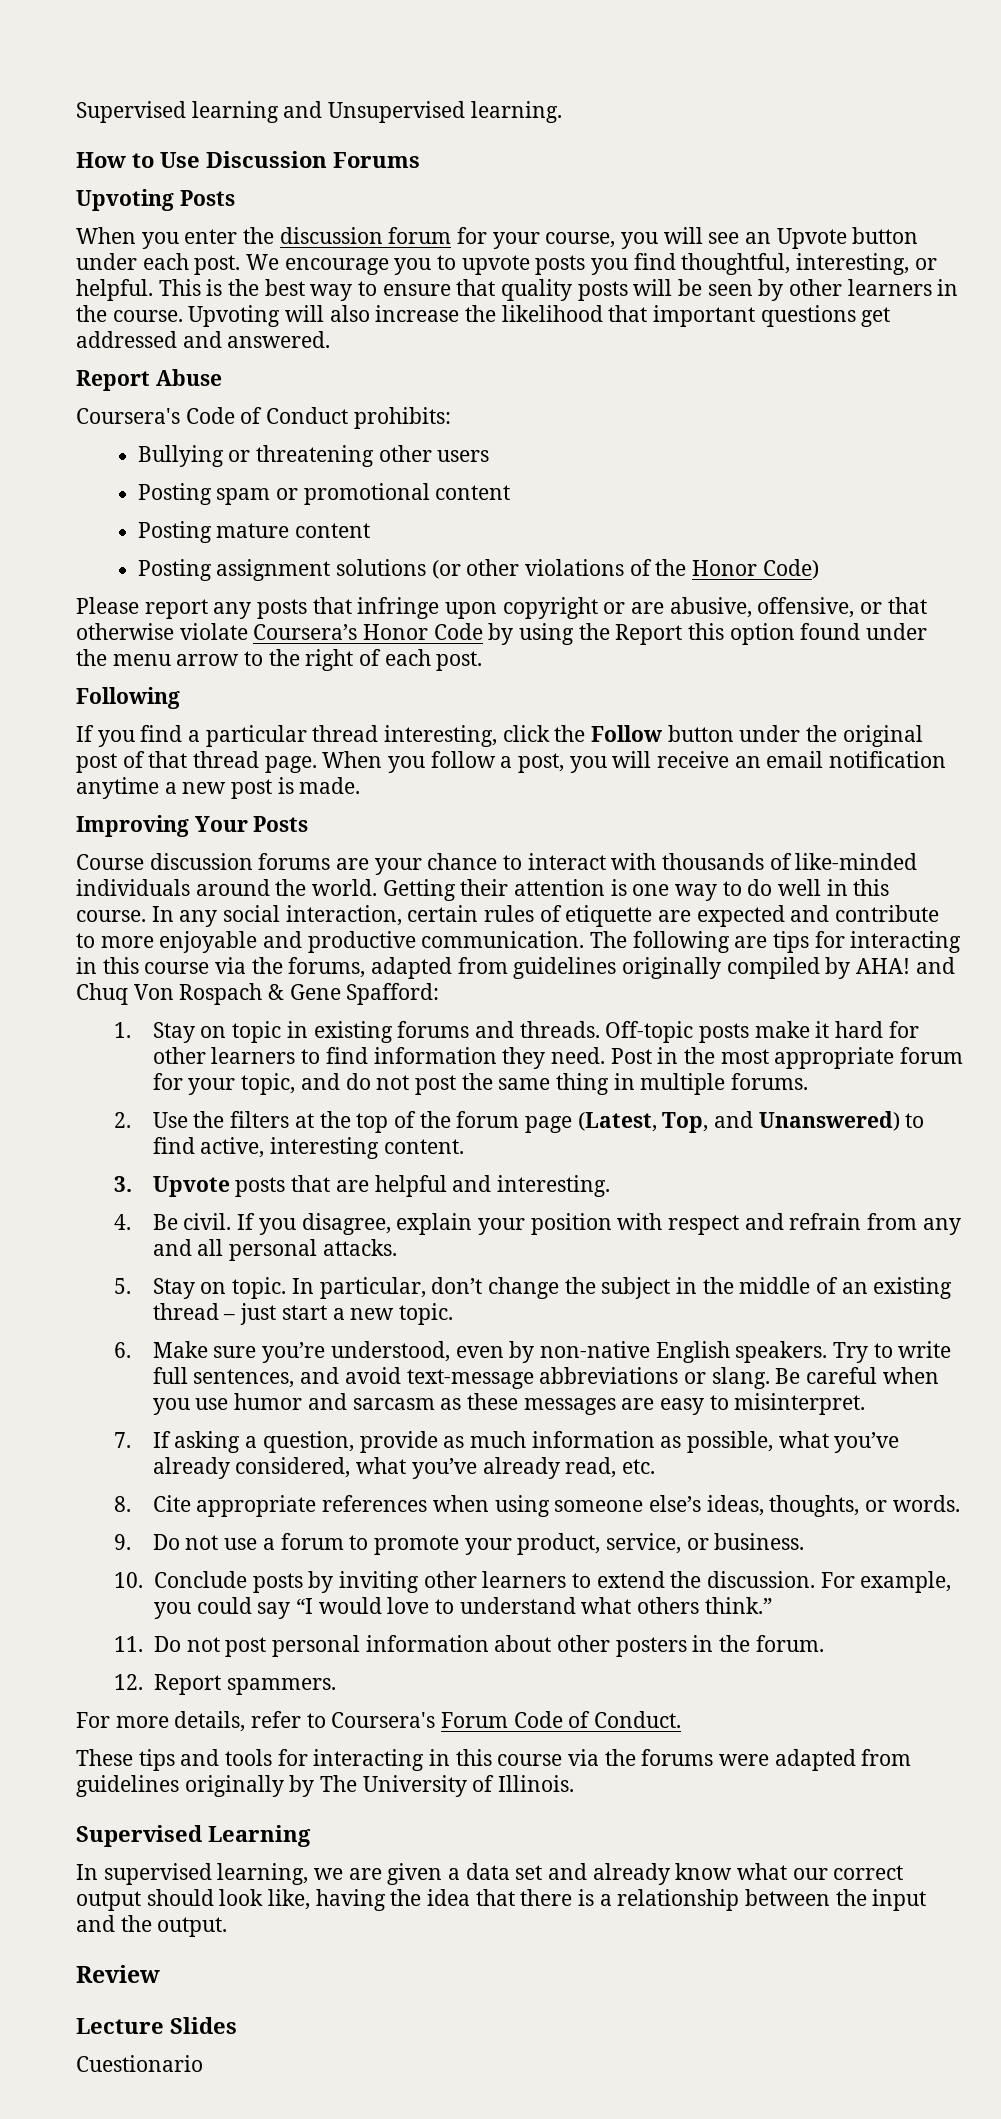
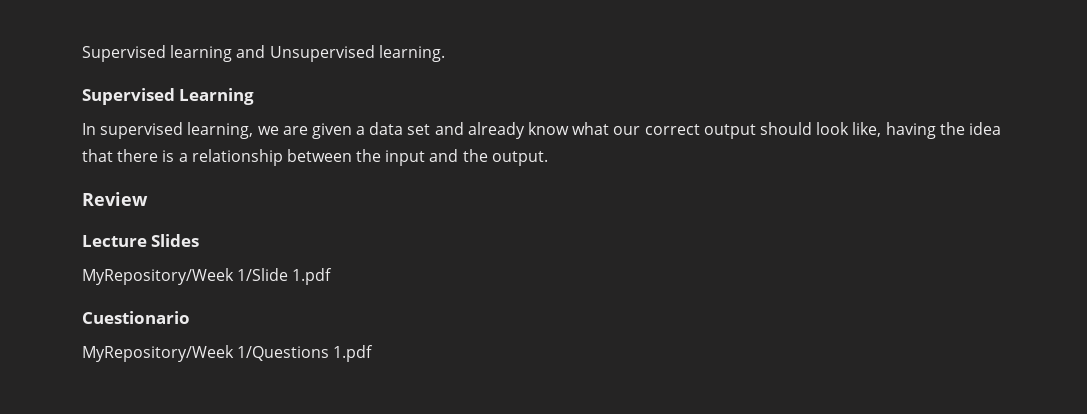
[76,151,420,168] [76,189,235,211] [76,227,919,249] [76,253,937,275] [76,279,959,301] [76,305,891,327] [76,331,331,348] [76,369,222,391] [76,407,451,429] [137,445,490,467] [137,483,511,505] [137,521,370,543] [137,559,819,581] [76,597,927,619] [76,623,928,645] [76,649,483,671] [76,687,180,709] [76,725,923,747] [76,751,947,773] [76,777,361,799] [76,815,309,837] [76,853,918,875] [76,879,890,901] [76,905,940,927] [76,931,962,953] [76,957,955,979] [76,983,440,1005] [114,1021,919,1043] [152,1047,963,1069] [152,1073,808,1095] [114,1111,925,1133] [152,1137,464,1159] [114,1175,610,1197] [114,1213,961,1235] [152,1239,397,1261] [114,1277,953,1299] [152,1303,453,1325] [114,1341,952,1363] [152,1367,939,1389] [152,1393,866,1415] [114,1431,900,1453] [152,1457,655,1479] [114,1495,960,1517] [114,1533,805,1555] [114,1571,952,1593] [153,1597,772,1619] [114,1635,824,1657] [114,1674,336,1695] [76,1711,682,1732] [76,1749,912,1771] [76,1775,575,1797] // How to Use Discussion Forums // Upvoting Posts // When you enter the discussion forum for your course, you will see an Upvote button under each post. We encourage you to upvote posts you find thoughtful, interesting, or helpful. This is the best way to ensure that quality posts will be seen by other learners in the course. Upvoting will also increase the likelihood that important questions get addressed and answered. // Report Abuse // Coursera's Code of Conduct prohibits: // Bullying or threatening other users // Posting spam or promotional content // Posting mature content // Posting assignment solutions (or other violations of the Honor Code) // Please report any posts that infringe upon copyright or are abusive, offensive, or that otherwise violate Coursera’s Honor Code by using the Report this option found under the menu arrow to the right of each post. // Following // If you find a particular thread interesting, click the Follow button under the original post of that thread page. When you follow a post, you will receive an email notification anytime a new post is made. // Improving Your Posts // Course discussion forums are your chance to interact with thousands of like-minded individuals around the world. Getting their attention is one way to do well in this course. In any social interaction, certain rules of etiquette are expected and contribute to more enjoyable and productive communication. The following are tips for interacting in this course via the forums, adapted from guidelines originally compiled by AHA! and Chuq Von Rospach & Gene Spafford: // 1. Stay on topic in existing forums and threads. Off-topic posts make it hard for other learners to find information they need. Post in the most appropriate forum for your topic, and do not post the same thing in multiple forums. // 2. Use the filters at the top of the forum page (Latest, Top, and Unanswered) to find active, interesting content. // 3. Upvote posts that are helpful and interesting. // 4. Be civil. If you disagree, explain your position with respect and refrain from any and all personal attacks. // 5. Stay on topic. In particular, don’t change the subject in the middle of an existing thread – just start a new topic. // 6. Make sure you’re understood, even by non-native English speakers. Try to write full sentences, and avoid text-message abbreviations or slang. Be careful when you use humor and sarcasm as these messages are easy to misinterpret. // 7. If asking a question, provide as much information as possible, what you’ve already considered, what you’ve already read, etc. // 8. Cite appropriate references when using someone else’s ideas, thoughts, or words. // 9. Do not use a forum to promote your product, service, or business. // 10. Conclude posts by inviting other learners to extend the discussion. For example, you could say “I would love to understand what others think.” // 11. Do not post personal information about other posters in the forum. // 12. Report spammers. // For more details, refer to Coursera's Forum Code of Conduct. // These tips and tools for interacting in this course via the forums were adapted from guidelines originally by The University of Illinois. -> (445, 53) none
[76,2055,203,2072] Cuestionario -> [82,268,333,285] [82,311,190,324] [82,345,374,362] MyRepository/Week 1/Slide 1.pdf // Cuestionario // MyRepository/Week 1/Questions 1.pdf

